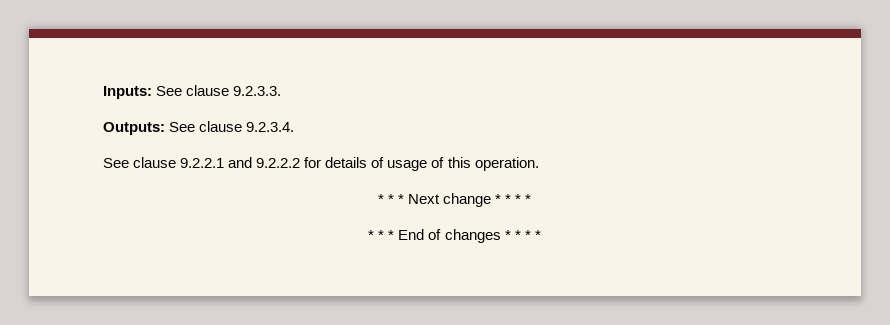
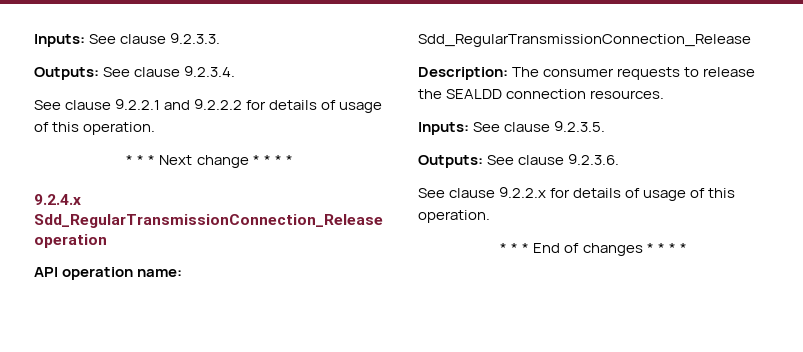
(532, 199) none -> [34,194,81,205] [34,214,383,228] [34,234,107,248] [34,267,183,280] [418,34,751,47] [418,67,756,80] [418,89,665,99] [418,121,606,135] [418,154,620,168] [418,187,736,201] [418,210,490,223] // 9.2.4.x Sdd_RegularTransmissionConnection_Release operation // API operation name: Sdd_RegularTransmissionConnection_Release // Description: The consumer requests to release the SEALDD connection resources. // Inputs: See clause 9.2.3.5. // Outputs: See clause 9.2.3.6. // See clause 9.2.2.x for details of usage of this operation.

